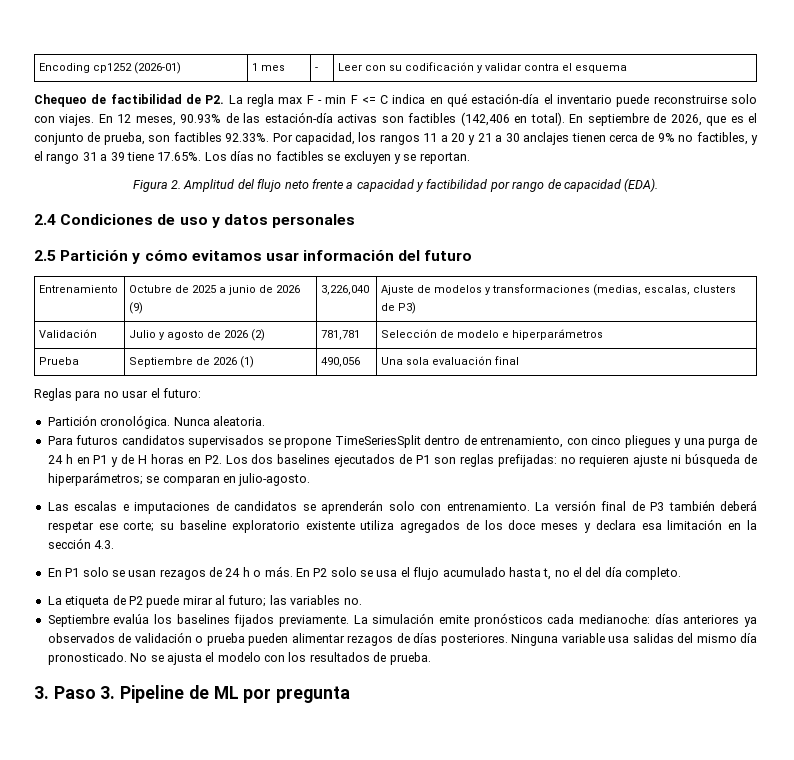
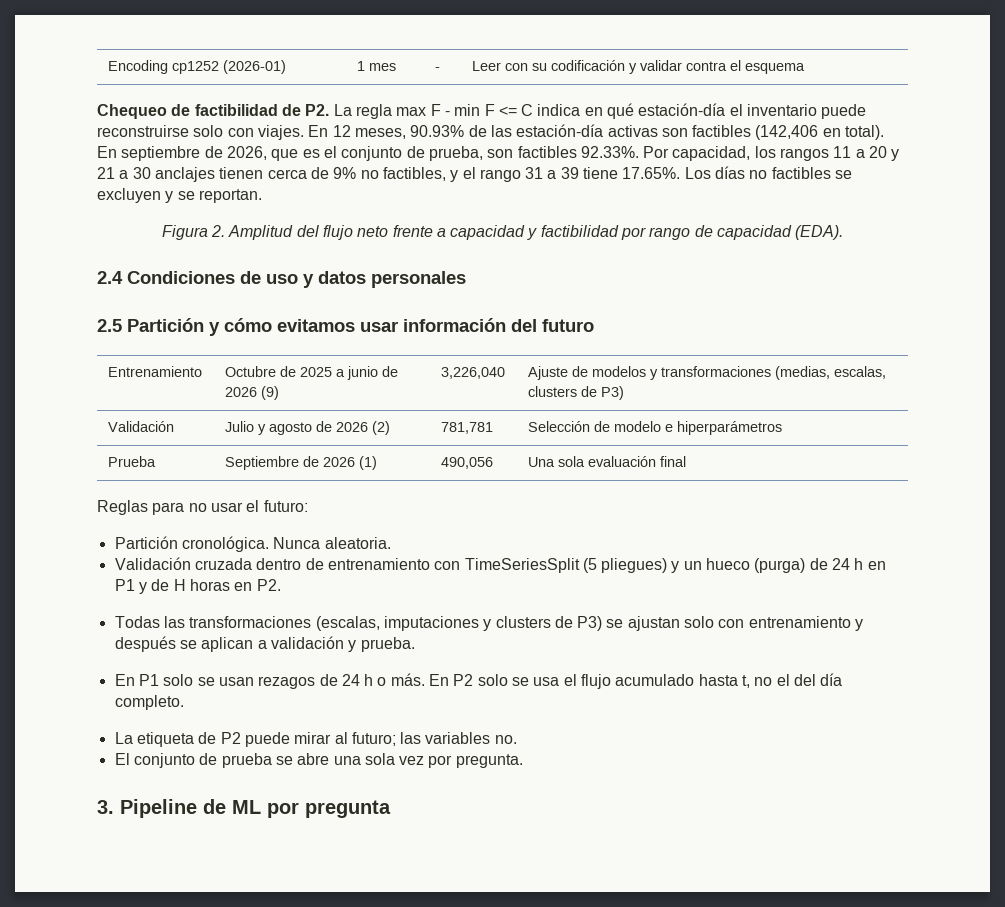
[47,435,741,448] Para futuros candidatos supervisados se propone TimeSeriesSplit dentro de entrenamiento, con cinco pliegues y una purga -> [114,557,806,573] Validación cruzada dentro de entrenamiento con TimeSeriesSplit (5 pliegues) y un hueco (purga)
[225,454,757,467] [47,472,311,486] [47,500,758,514] [47,519,757,533] [47,538,115,549] Los dos baselines ejecutados de P1 son reglas prefijadas: no requieren ajuste ni búsqueda de hiperparámetros; se comparan en julio-agosto. // Las escalas e imputaciones de candidatos se aprenderán solo con entrenamiento. La versión final de P3 también deberá respetar ese corte; su baseline exploratorio existente utiliza agregados de los doce meses y declara esa limitación en la sección 4.3. -> [114,616,864,631] [114,636,415,652] // Todas las transformaciones (escalas, imputaciones y clusters de P3) se ajustan solo con entrenamiento y después se aplican a validación y prueba.
[47,613,758,627] [47,632,758,646] [47,652,431,665] [34,686,116,699] Septiembre evalúa los baselines fijados previamente. La simulación emite pronósticos cada medianoche: días anteriores ya observados de validación o prueba pueden alimentar rezagos de días posteriores. Ninguna variable usa salidas del mismo día pronosticado. No se ajusta el modelo con los resultados de prueba. // 3. Paso 3. -> [114,753,523,768] [97,800,114,814] El conjunto de prueba se abre una sola vez por pregunta. // 3.

